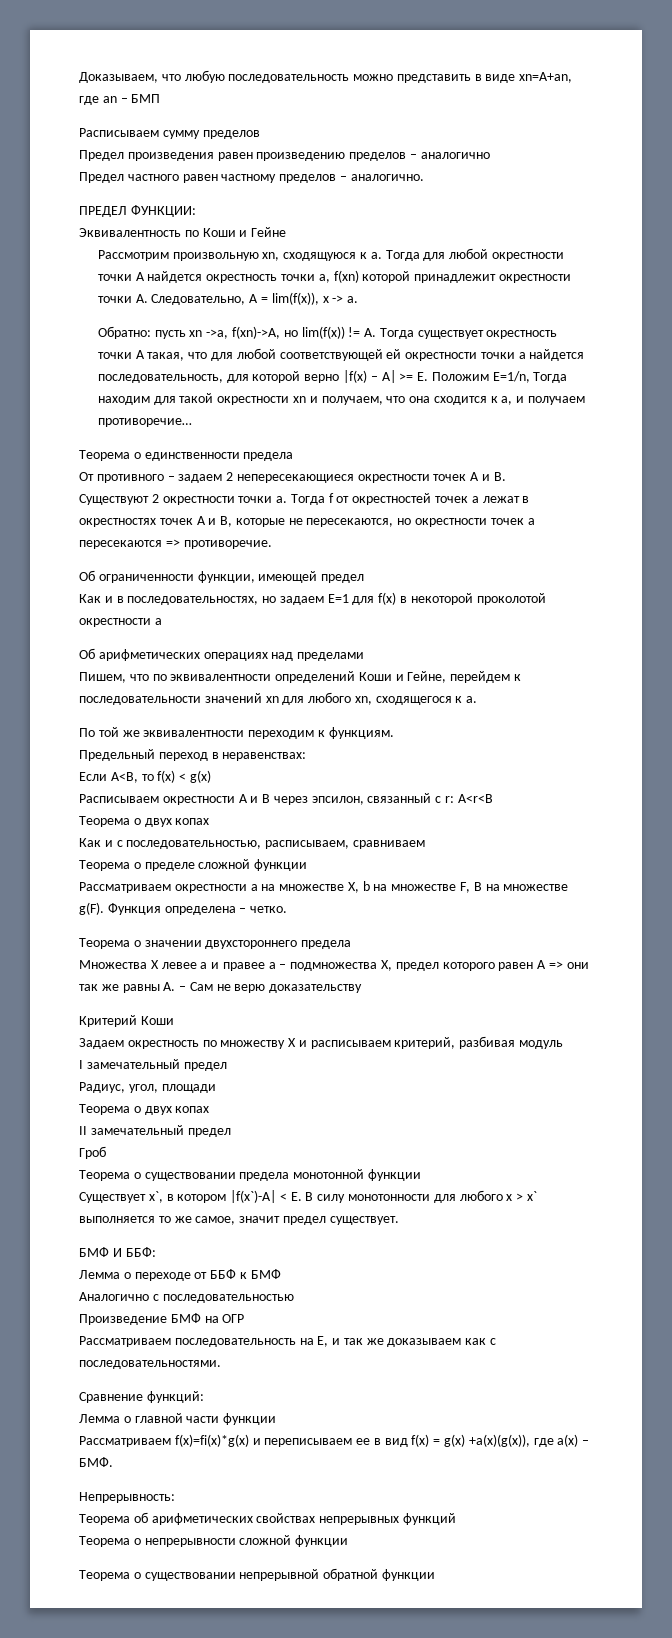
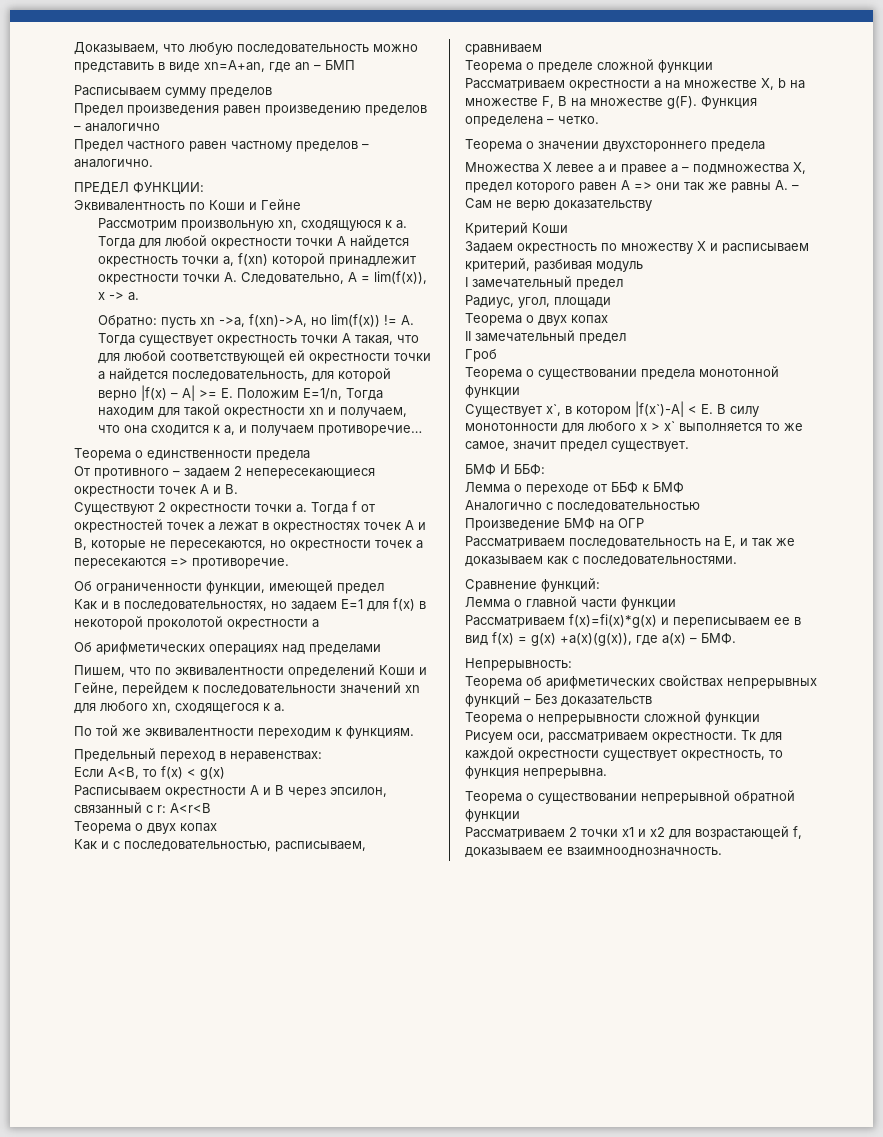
(456, 1519) none -> [524,694,652,707] – Без доказательств
(349, 1541) none -> [465,730,782,743] [465,747,783,761] [465,766,607,779] // Рисуем оси, рассматриваем окрестности. Тк для каждой окрестности существует окрестность, то функция непрерывна.
(435, 1575) none -> [465,826,802,840] [465,847,722,858] // Рассматриваем 2 точки x1 и x2 для возрастающей f, доказываем ее взаимнооднозначность.

